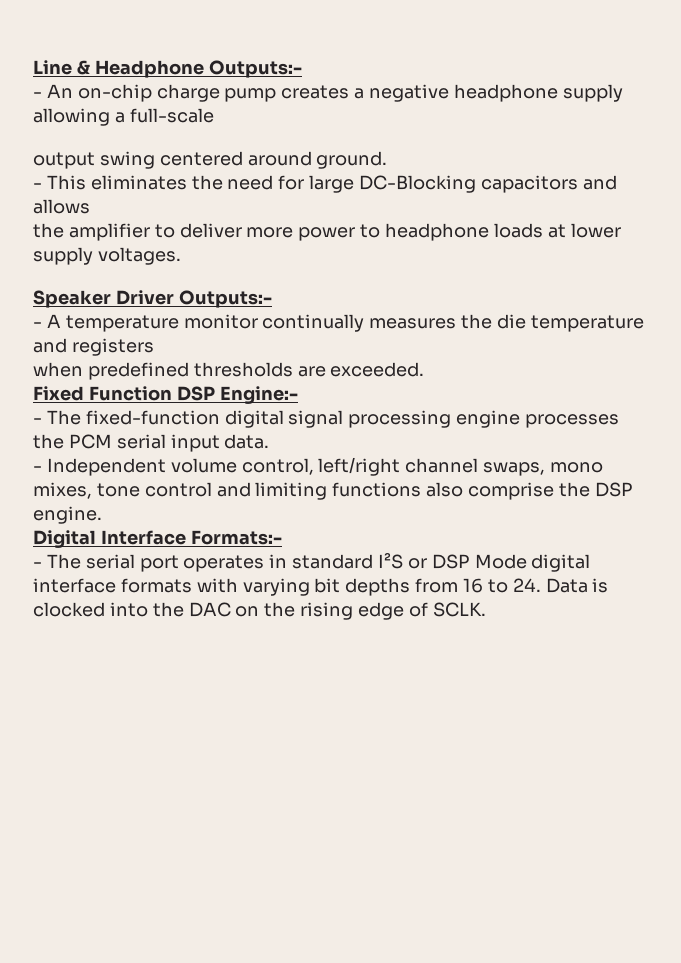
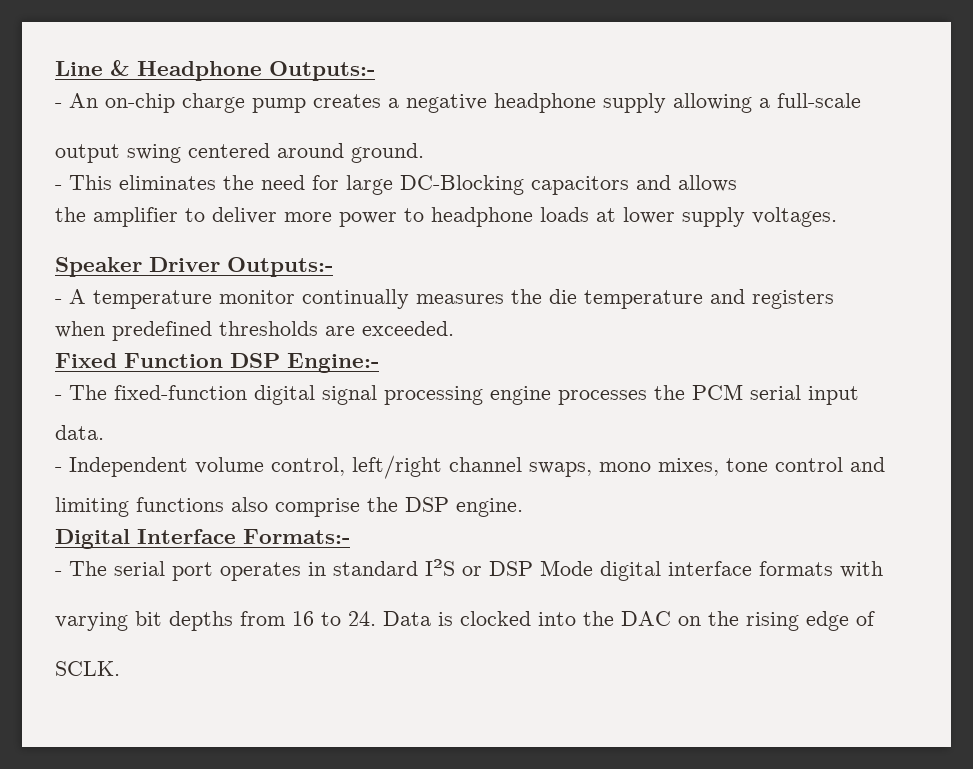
(220, 443) none -> (859, 395) //
(251, 489) none -> (885, 464) //
(238, 585) none -> (883, 569) //
(428, 609) none -> (875, 618) //

